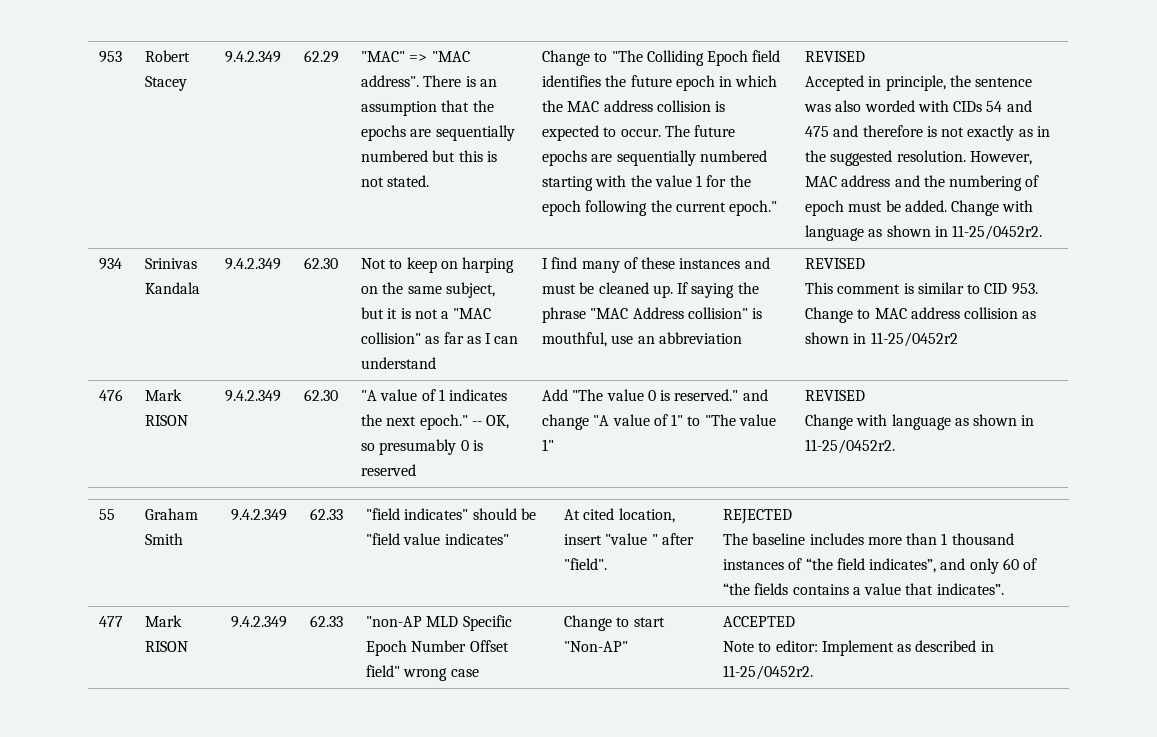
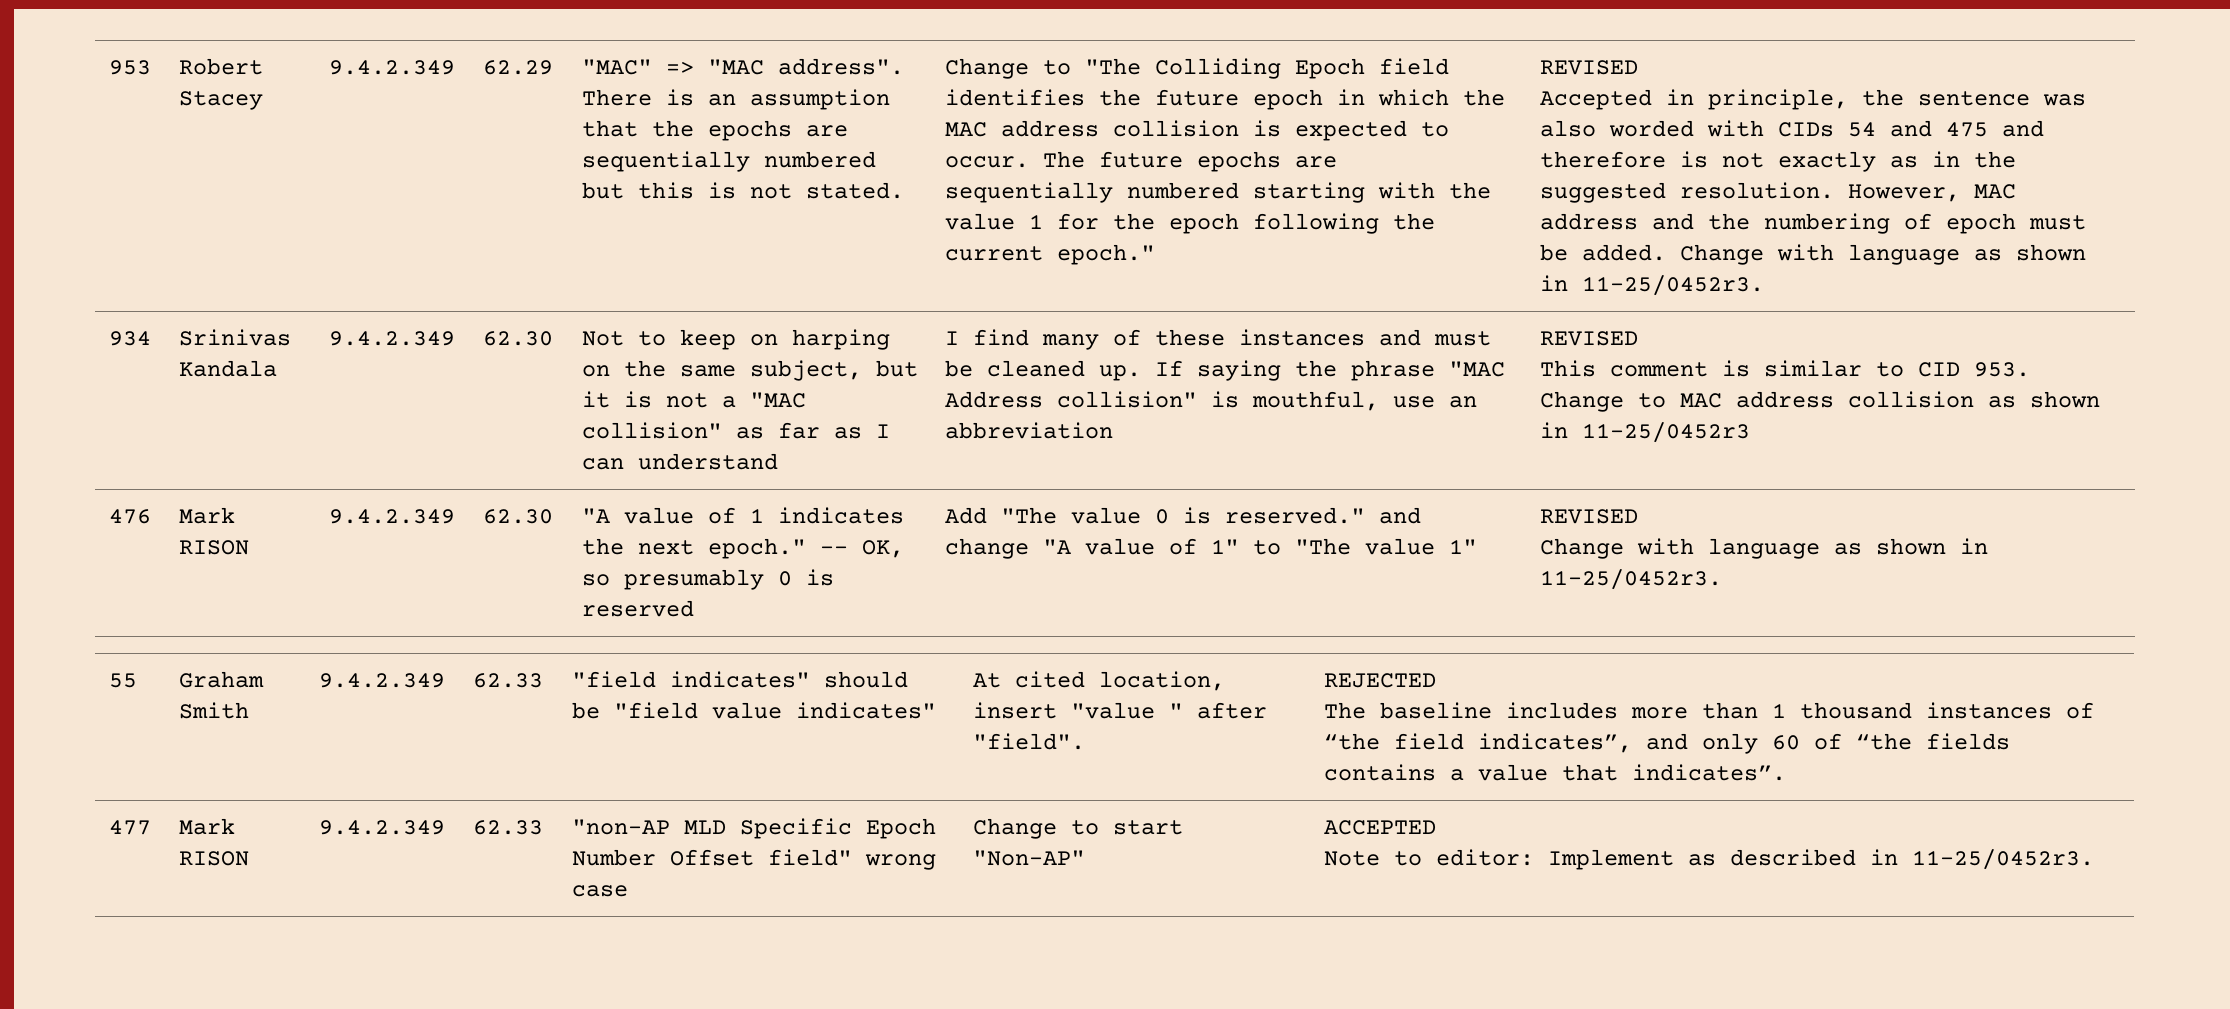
[952,225,1043,240] 11-25/0452r2. -> [1581,275,1764,296] 11-25/0452r3.
[870,332,958,347] 11-25/0452r2 -> [1581,422,1750,443] 11-25/0452r3
[804,439,895,454] 11-25/0452r2. -> [1539,569,1722,590] 11-25/0452r3.
[722,665,813,680] 11-25/0452r2. -> [1911,849,2094,870] 11-25/0452r3.

